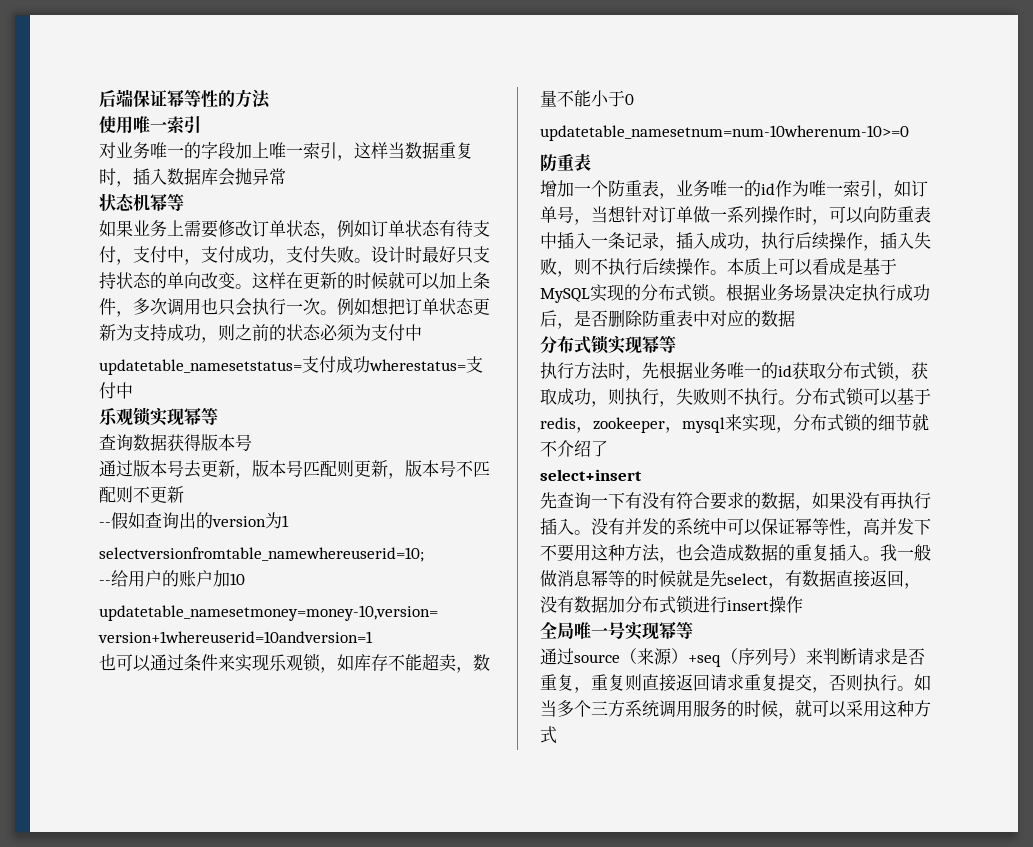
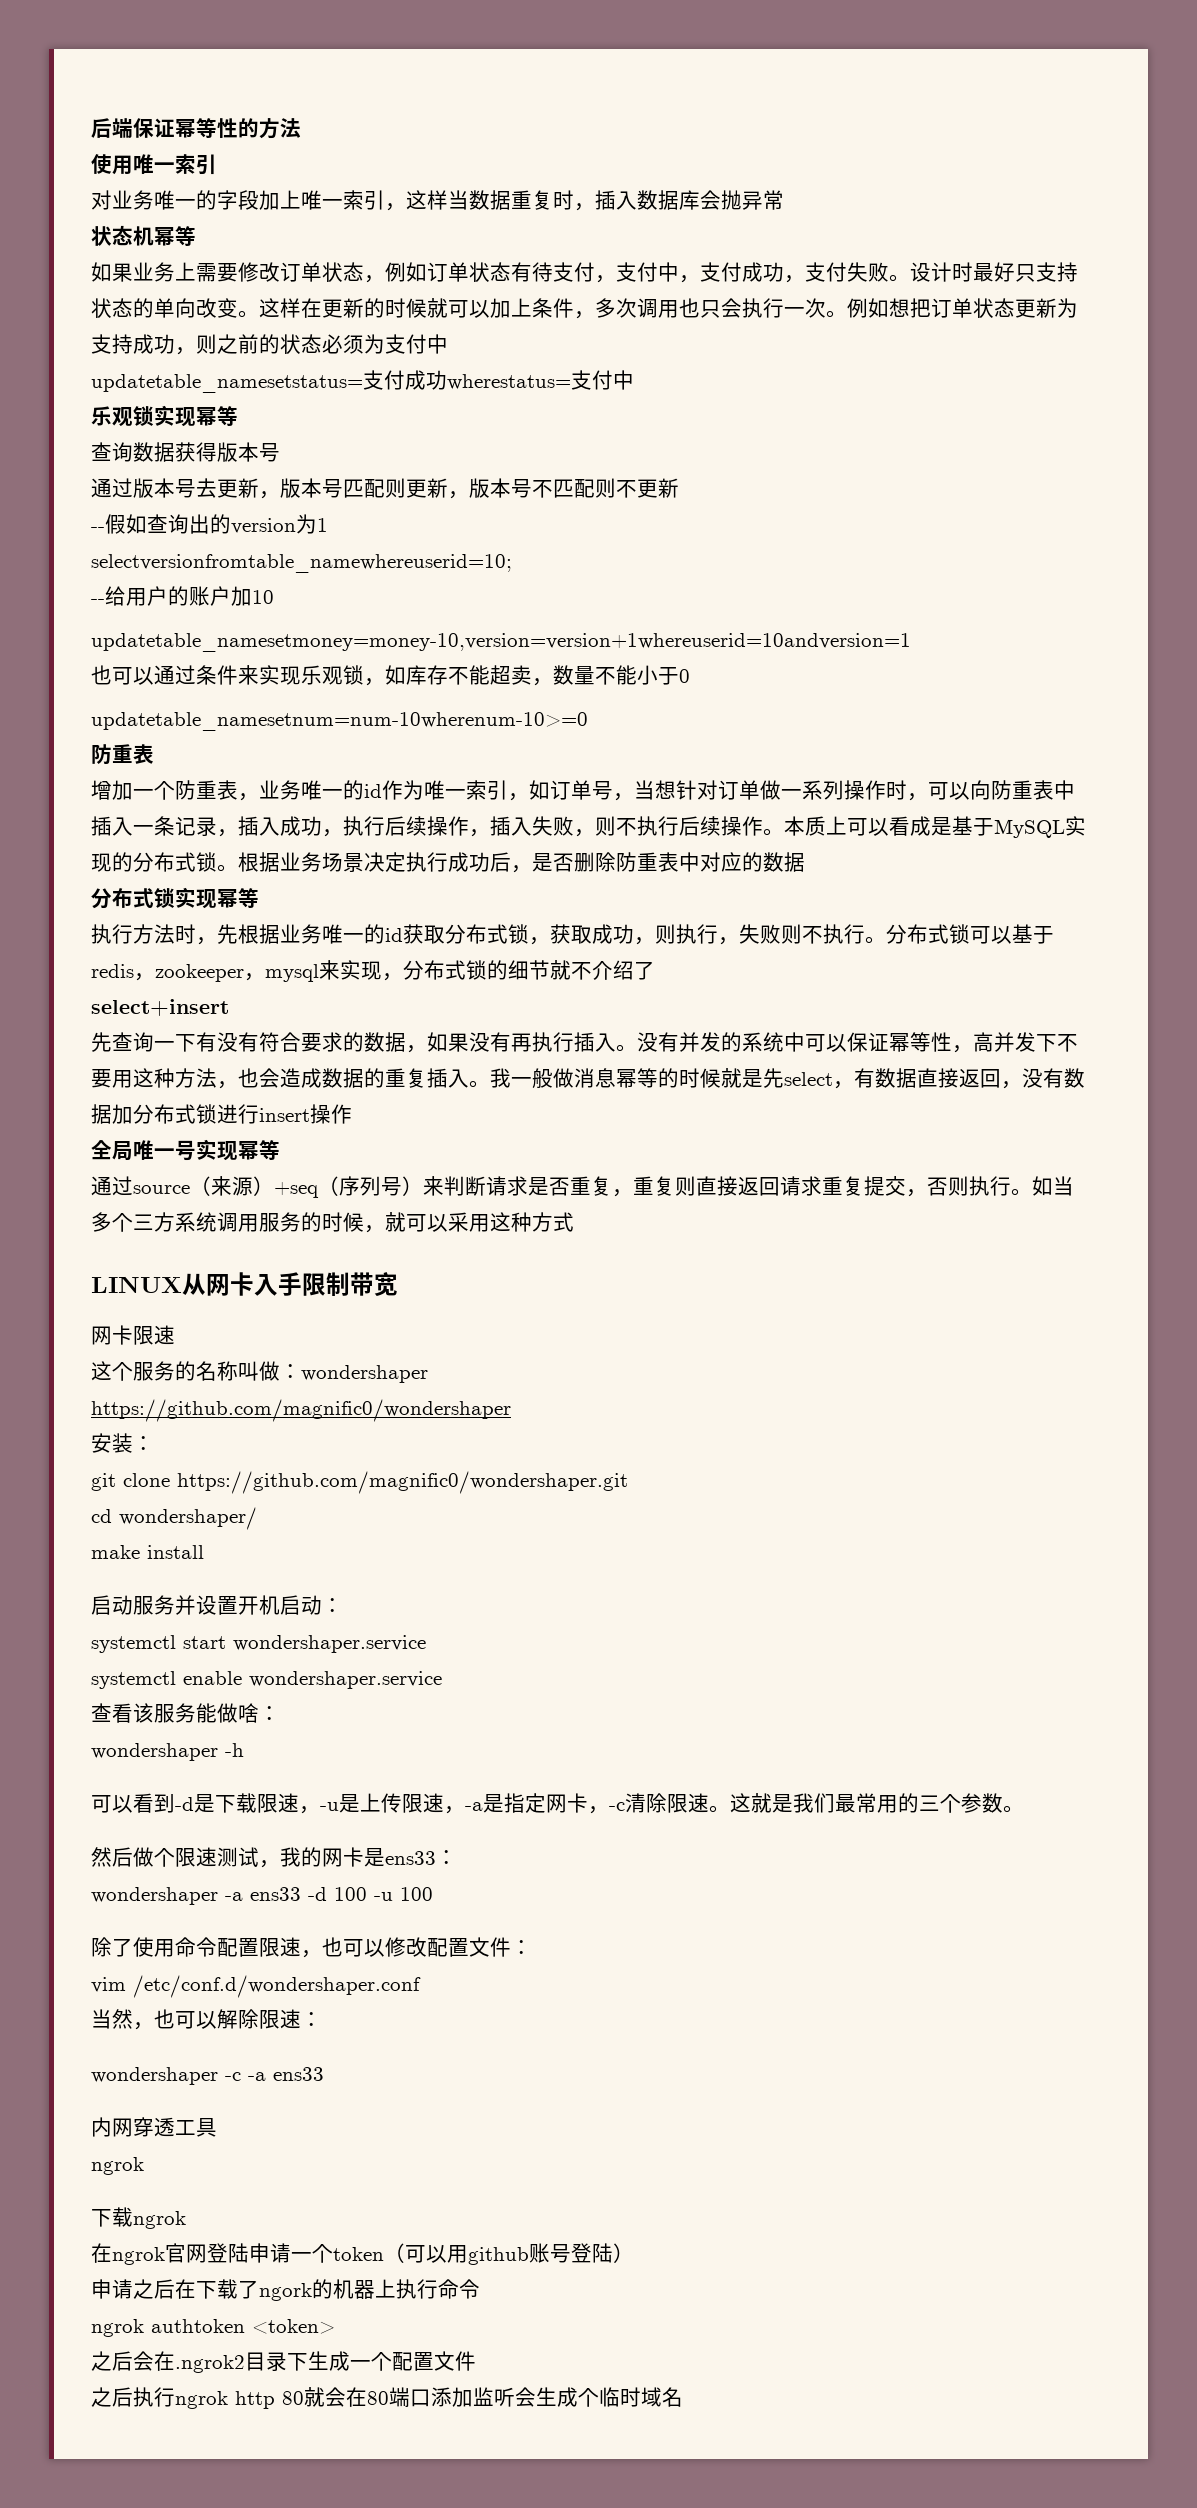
(557, 735) none -> [91,1272,398,1296] [91,1325,175,1345] [91,1361,428,1383] [91,1399,511,1422] [91,1433,154,1453] [91,1471,628,1494] [91,1507,257,1530] [91,1545,204,1559] [91,1595,343,1615] [91,1635,426,1653] [91,1671,442,1689] [91,1703,280,1723] [91,1743,244,1761] [91,1793,1024,1814] [91,1847,457,1868] [91,1887,433,1905] [91,1937,532,1958] [91,1975,421,1998] [91,2009,322,2030] [91,2067,324,2085] [91,2117,217,2137] [91,2157,144,2175] [91,2207,186,2229] [91,2243,634,2265] [91,2279,480,2301] [91,2319,335,2337] [91,2351,476,2373] [91,2387,683,2409] // LINUX从网卡入手限制带宽 // 网卡限速 // 这个服务的名称叫做：wondershaper // https://github.com/magnific0/wondershaper // 安装： // git clone https://github.com/magnific0/wondershaper.git // cd wondershaper/ // make install // 启动服务并设置开机启动： // systemctl start wondershaper.service // systemctl enable wondershaper.service // 查看该服务能做啥： // wondershaper -h // 可以看到-d是下载限速，-u是上传限速，-a是指定网卡，-c清除限速。这就是我们最常用的三个参数。 // 然后做个限速测试，我的网卡是ens33： // wondershaper -a ens33 -d 100 -u 100 // 除了使用命令配置限速，也可以修改配置文件： // vim /etc/conf.d/wondershaper.conf // 当然，也可以解除限速： // wondershaper -c -a ens33 // 内网穿透工具 // ngrok // 下载ngrok // 在ngrok官网登陆申请一个token（可以用github账号登陆） // 申请之后在下载了ngork的机器上执行命令 // ngrok authtoken <token> // 之后会在.ngrok2目录下生成一个配置文件 // 之后执行ngrok http 80就会在80端口添加监听会生成个临时域名

